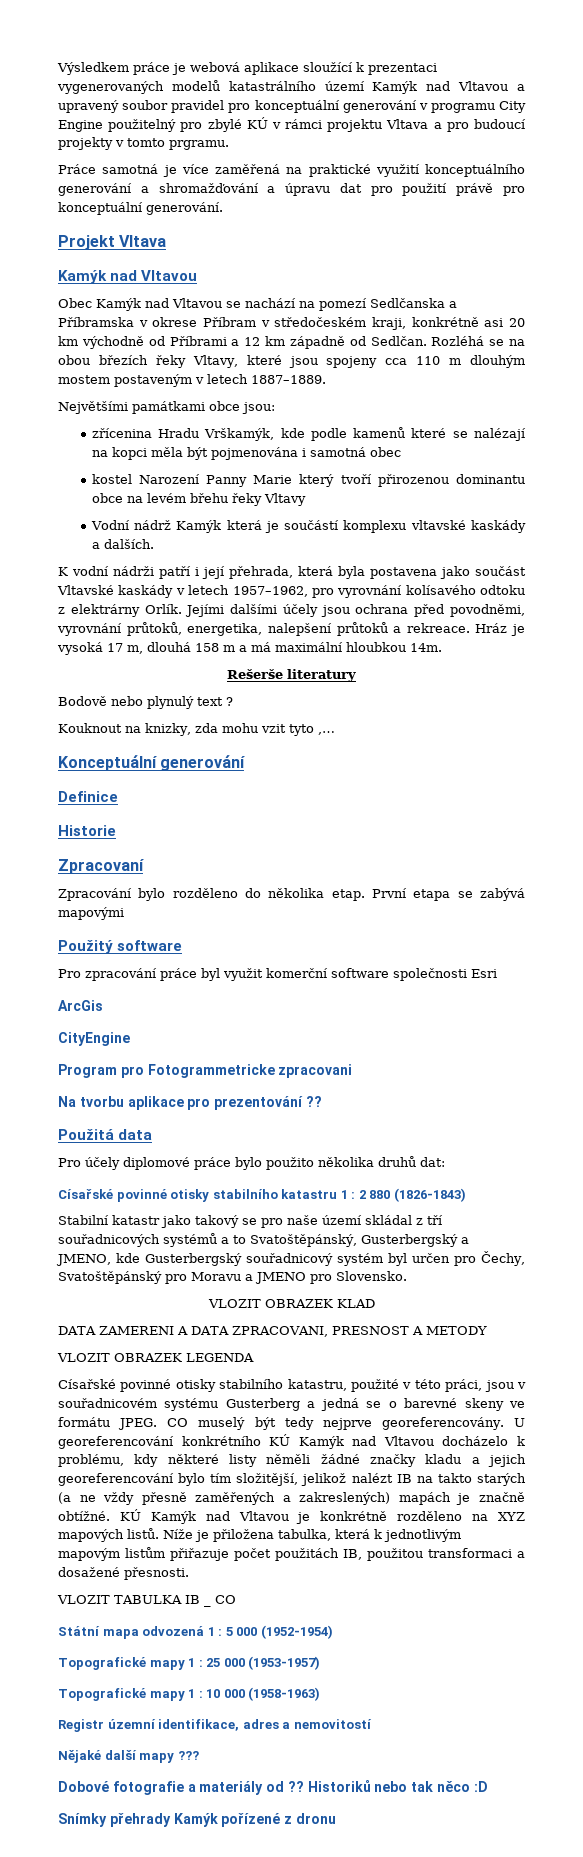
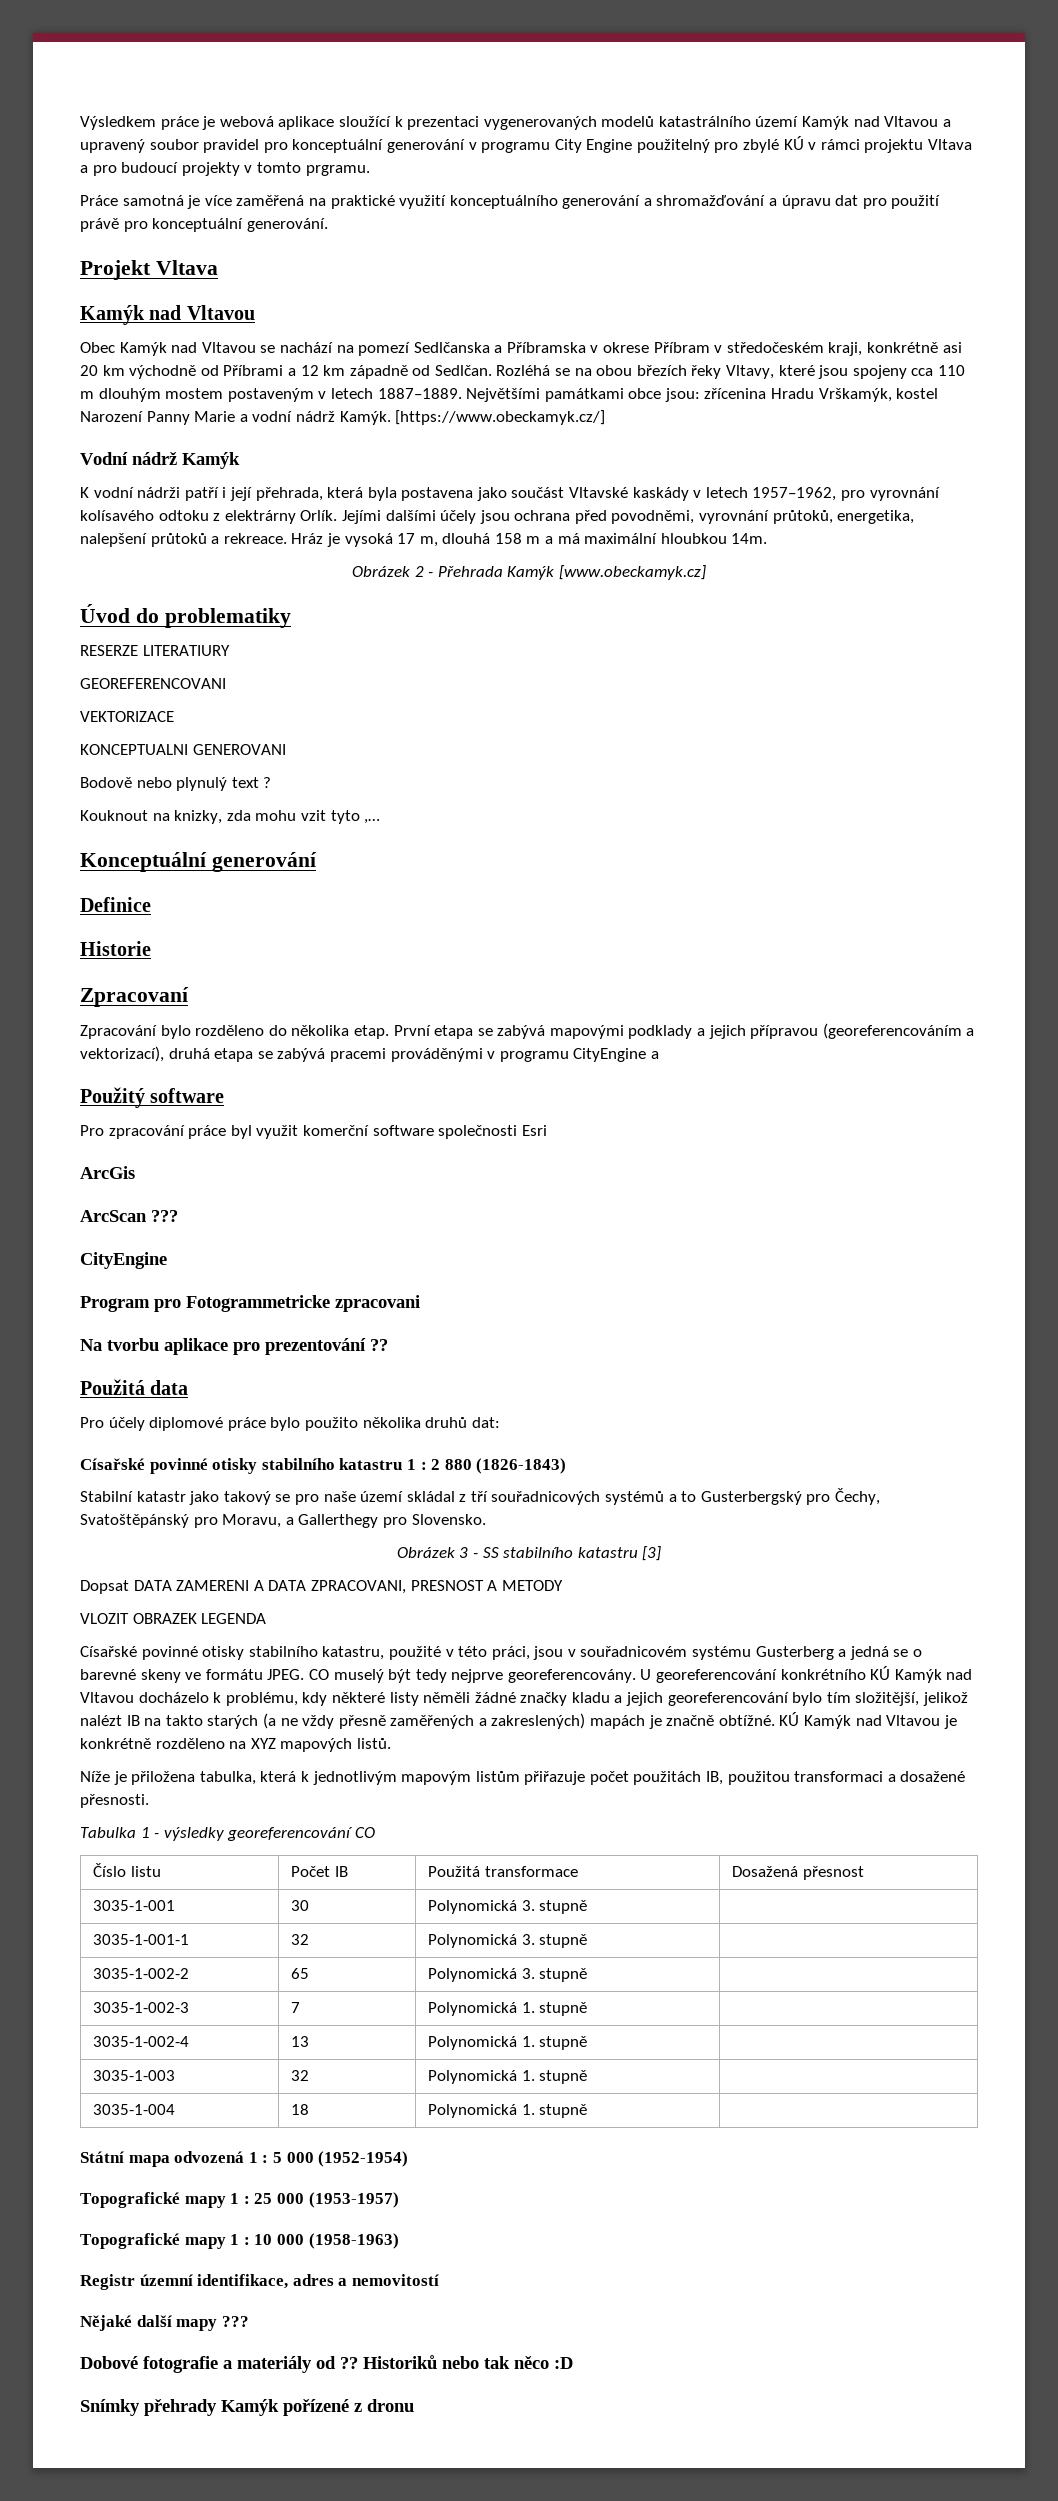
(326, 379) // -> (462, 393) none
(275, 408) // -> (700, 395) none
[280,427,527,441] [91,447,401,460] [91,474,526,487] [91,493,306,506] [90,520,527,533] [91,539,154,549] kde podle kamenů které se nalézají na kopci měla být pojmenována i samotná obec // kostel Narození Panny Marie který tvoří přirozenou dominantu obce na levém břehu řeky Vltavy // Vodní nádrž Kamýk která je součástí komplexu vltavské kaskády a dalších. -> [896,388,939,399] [80,410,606,425] [80,452,240,469] kostel Narození Panny Marie a vodní nádrž Kamýk. [https://www.obeckamyk.cz/] // Vodní nádrž Kamýk
[227,669,356,682] Rešerše literatury -> [352,565,706,580] [80,604,291,628] [80,645,230,656] [80,678,226,689] [80,711,174,722] [80,744,286,755] Obrázek 2 - Přehrada Kamýk [www.obeckamyk.cz] // Úvod do problematiky // RESERZE LITERATIURY // GEOREFERENCOVANI // VEKTORIZACE // KONCEPTUALNI GENEROVANI
(124, 913) none -> [628,1023,975,1039] [80,1046,659,1062] podklady a jejich přípravou (georeferencováním a vektorizací), druhá etapa se zabývá pracemi prováděnými v programu CityEngine a
(103, 1005) none -> [80,1210,178,1222] // ArcScan ???
[250,1234,469,1247] [56,1253,451,1266] Svatoštěpánský, Gusterbergský a JMENO, kde Gusterbergský souřadnicový systém byl určen -> [700,1491,802,1505] Gusterbergský
[191,1272,306,1284] Moravu a JMENO -> [222,1514,379,1528] Moravu, a Gallerthegy
[207,1299,375,1308] VLOZIT OBRAZEK KLAD // -> [396,1546,662,1561] [80,1580,129,1594] Obrázek 3 - SS stabilního katastru [3] // Dopsat
(159, 1533) none -> (391, 1743) //
[57,1595,200,1604] [204,1604,211,1607] [215,1595,236,1604] VLOZIT TABULKA IB _ CO -> [80,1827,375,1841] [93,1863,161,1877] [291,1866,348,1877] [428,1866,578,1877] [732,1866,864,1880] [93,1900,176,1911] [291,1900,310,1911] [428,1900,588,1914] [93,1934,190,1945] [291,1934,310,1945] [428,1934,588,1948] [93,1968,190,1979] [291,1968,310,1979] [428,1968,588,1982] [93,2002,190,2013] [291,2002,301,2013] [428,2002,588,2016] [93,2036,190,2047] [291,2036,310,2047] [428,2036,588,2050] [93,2070,176,2081] [291,2070,310,2081] [428,2070,588,2084] [93,2104,176,2115] [291,2104,310,2115] [428,2104,588,2118] Tabulka 1 - výsledky georeferencování CO // Číslo listu | Počet IB | Použitá transformace | Dosažená přesnost // 3035-1-001 | 30 | Polynomická 3. stupně | // 3035-1-001-1 | 32 | Polynomická 3. stupně | // 3035-1-002-2 | 65 | Polynomická 3. stupně | // 3035-1-002-3 | 7 | Polynomická 1. stupně | // 3035-1-002-4 | 13 | Polynomická 1. stupně | // 3035-1-003 | 32 | Polynomická 1. stupně | // 3035-1-004 | 18 | Polynomická 1. stupně |

